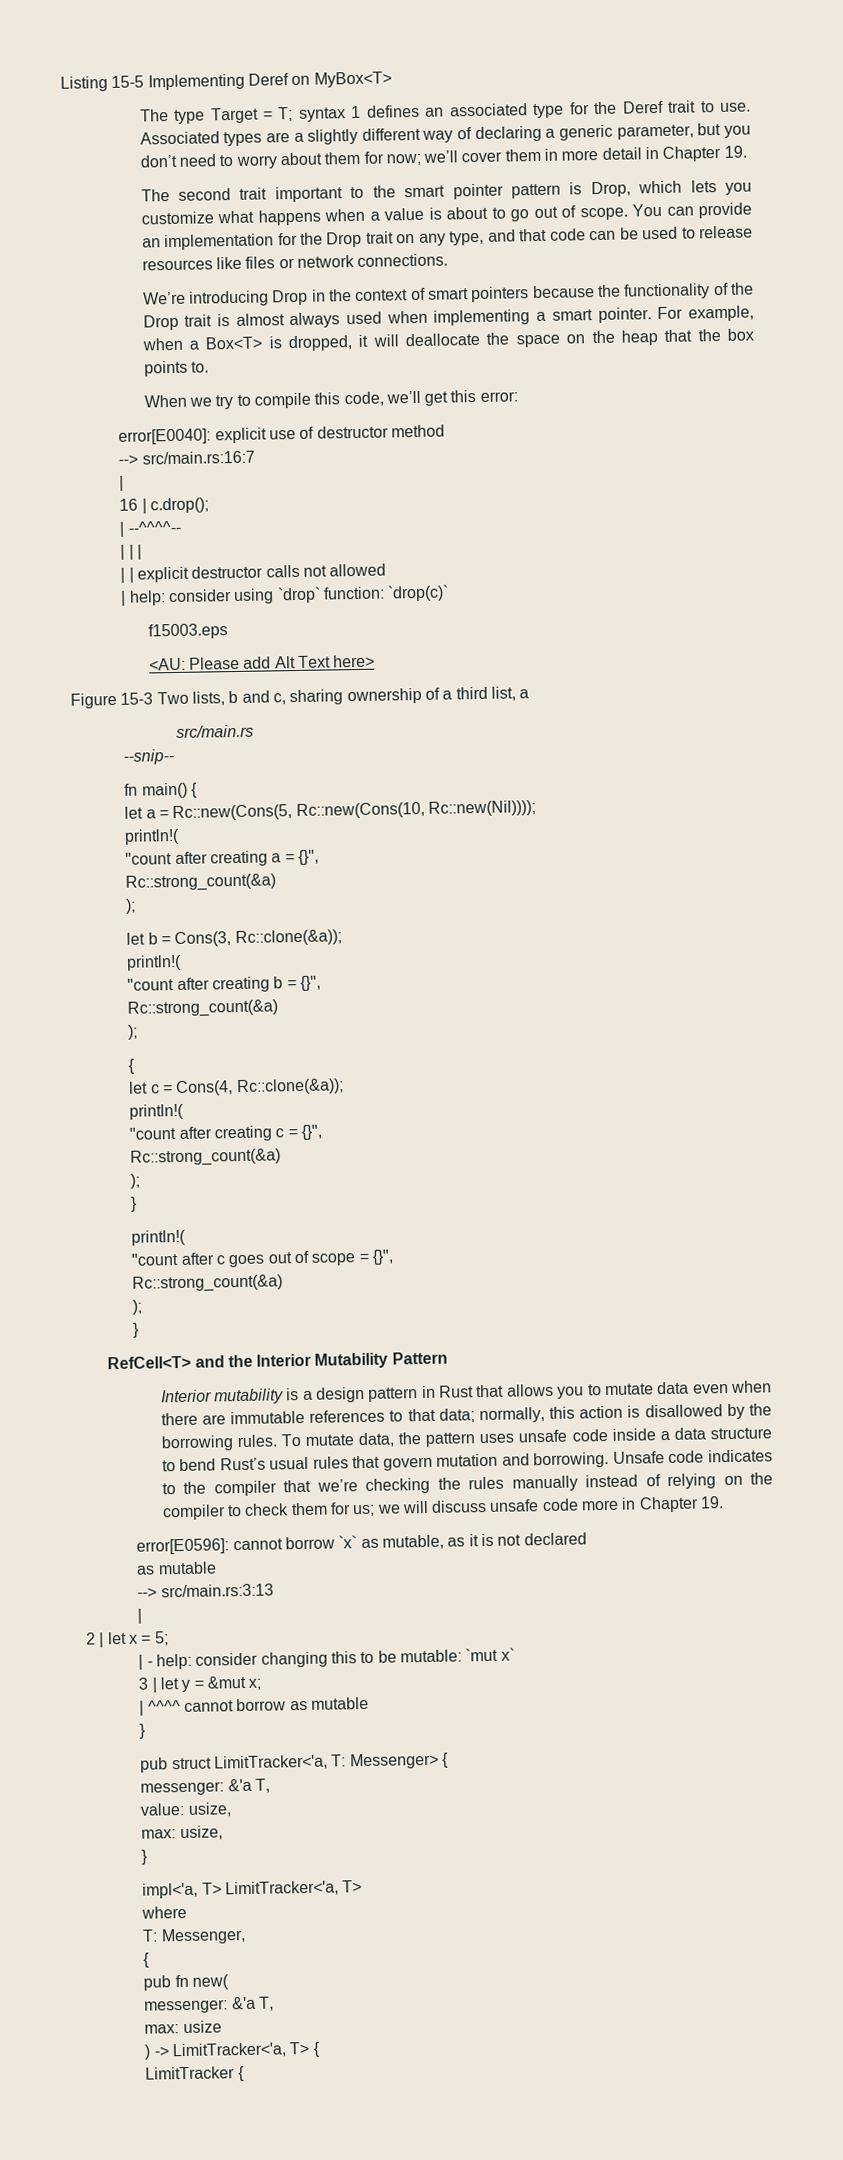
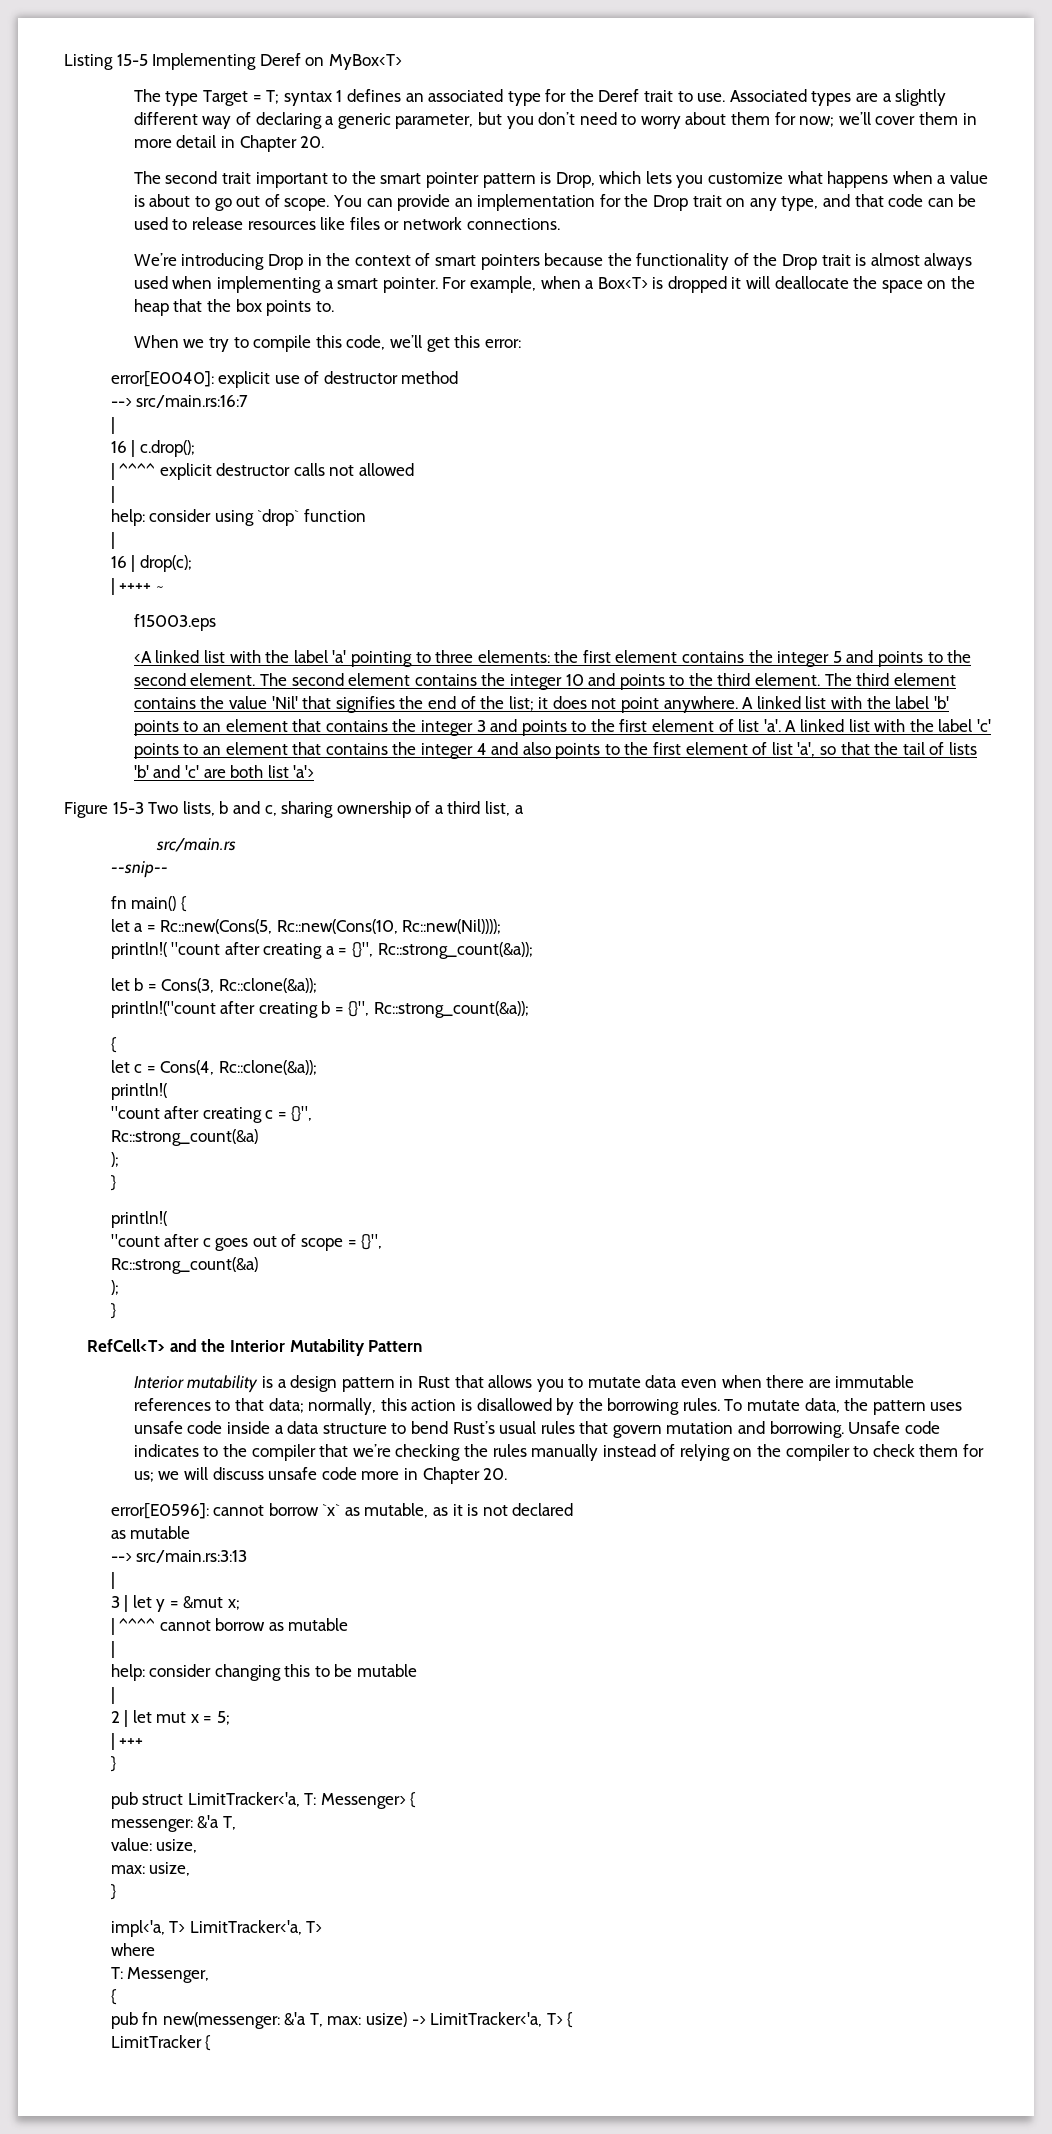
[723,145,747,158] 19. -> [300,136,325,148] 20.
[288,335,354,352] dropped, -> [667,276,727,293] dropped
[127,520,181,534] [120,544,143,560] [120,567,134,583] --^^^^-- // | | | // | | -> [119,463,156,476] ^^^^
(127, 598) none -> (115, 494) //
[322,584,450,602] [147,623,228,640] [148,654,376,671] function: `drop(c)` // f15003.eps // <AU: Please add Alt Text here> -> [303,509,366,522] [110,532,115,549] [110,555,192,572] [110,578,164,595] [133,614,216,631] [133,650,972,667] [133,673,956,690] [133,696,949,713] [133,719,991,736] [133,742,977,759] [133,765,315,778] function // | // 16 | drop(c); // | ++++ ~ // f15003.eps // <A linked list with the label 'a' pointing to three elements: the first element contains the integer 5 and points to the second element. The second element contains the integer 10 and points to the third element. The third element contains the value 'Nil' that signifies the end of the list; it does not point anywhere. A linked list with the label 'b' points to an element that contains the integer 3 and points to the first element of list 'a'. A linked list with the label 'c' points to an element that contains the integer 4 and also points to the first element of list 'a', so that the tail of lists 'b' and 'c' are both list 'a'>
(181, 836) // -> (168, 950) none
[125,873,277,892] [125,898,137,914] // Rc::strong_count(&a) // ); -> [377,942,533,959] Rc::strong_count(&a));
[126,954,183,971] [127,978,175,991] println!( // "count -> [110,1001,216,1018] println!("count
[127,999,279,1018] [128,1024,139,1040] // Rc::strong_count(&a) // ); -> [374,1001,530,1018] Rc::strong_count(&a));
[700,1496,725,1509] 19. -> [483,1468,508,1480] 20.
[86,1631,169,1648] [138,1647,515,1670] // 2 | let x = 5; // | - help: consider changing this to be mutable: `mut x` -> (115, 1580) none
(369, 1703) none -> [110,1641,115,1658] [110,1664,418,1681] [110,1687,115,1704] [110,1710,231,1727] [110,1733,144,1750] // | // help: consider changing this to be mutable // | // 2 | let mut x = 5; // | +++
[192,1974,230,1990] [144,1996,275,2014] [144,2020,222,2034] [144,2044,152,2060] new( // messenger: &'a T, // max: usize // ) -> [162,2012,408,2029] new(messenger: &'a T, max: usize)

